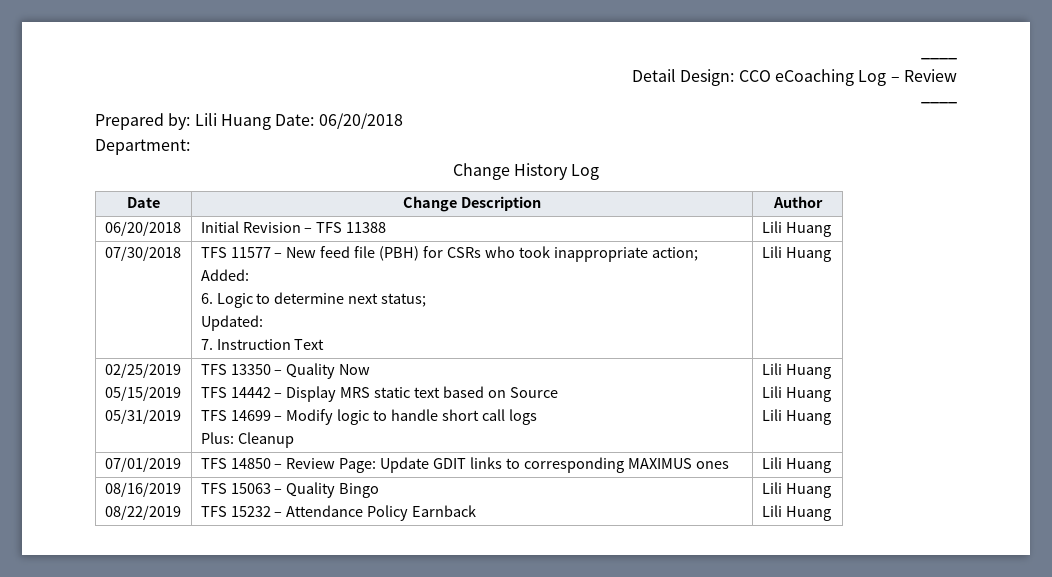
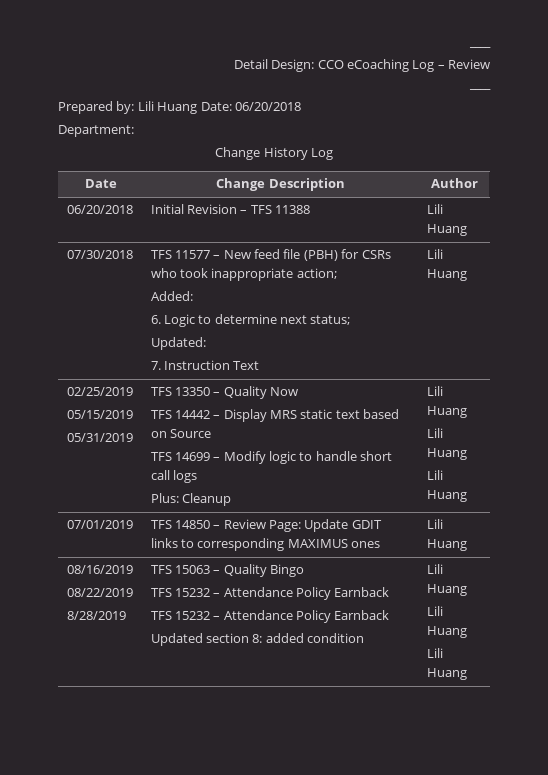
(181, 512) none -> [66,611,126,620] // 8/28/2019
[761,482,831,498] [761,505,831,521] | Lili Huang // Lili Huang -> [150,610,390,623] [150,633,365,646] [426,564,443,574] [426,584,467,596] [426,606,443,616] [426,626,467,638] [426,648,443,658] [426,668,467,680] // TFS 15232 – Attendance Policy Earnback // Updated section 8: added condition | Lili Huang // Lili Huang // Lili Huang

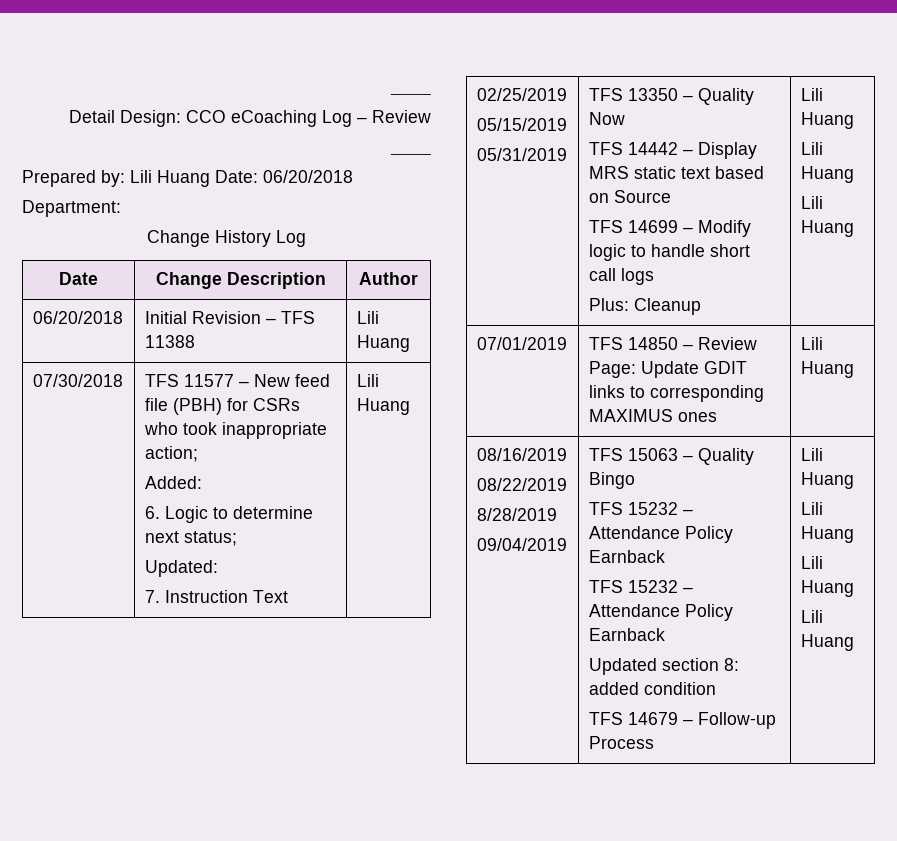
(126, 615) none -> [476,538,567,551] // 09/04/2019
[426,564,443,574] [426,584,467,596] [426,606,443,616] [426,626,467,638] [426,648,443,658] [426,668,467,680] | Lili Huang // Lili Huang // Lili Huang -> [588,712,776,729] [588,736,654,749] [800,448,823,461] [800,472,854,489] [800,502,823,515] [800,526,854,543] [800,556,823,569] [800,580,854,597] [800,610,823,623] [800,634,854,651] // TFS 14679 – Follow-up Process | Lili Huang // Lili Huang // Lili Huang // Lili Huang

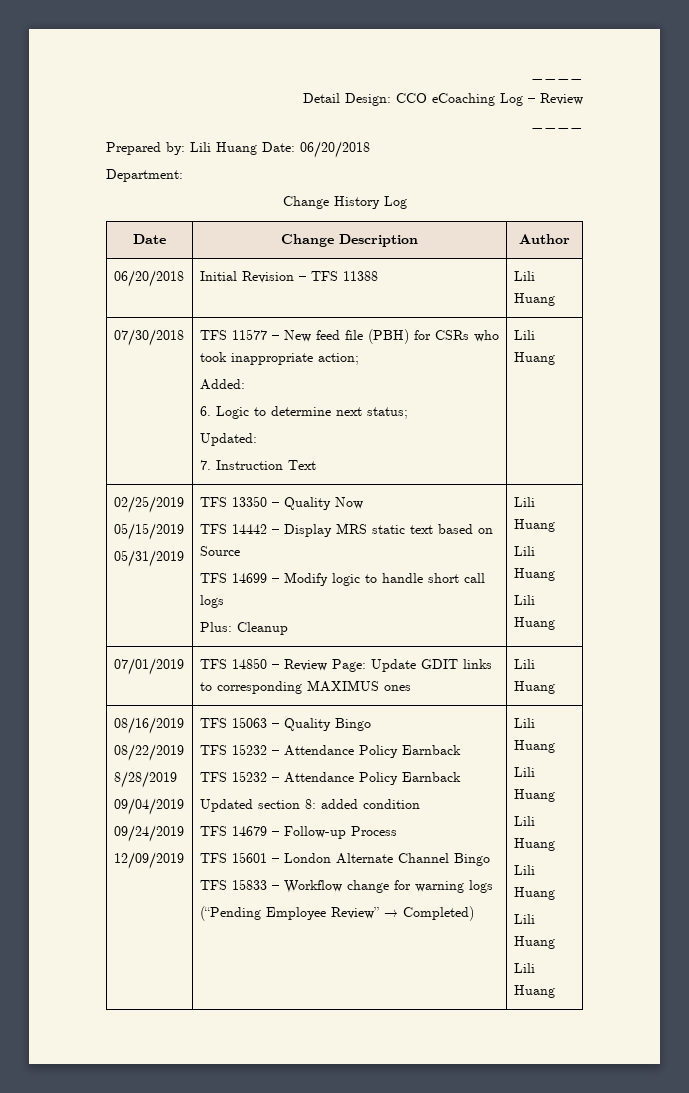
(567, 544) none -> [113,825,184,842] [113,852,184,869] // 09/24/2019 // 12/09/2019
[800,448,823,461] [800,472,854,489] [800,502,823,515] [800,526,854,543] [800,556,823,569] [800,580,854,597] [800,610,823,623] [800,634,854,651] | Lili Huang // Lili Huang // Lili Huang // Lili Huang -> [199,852,490,866] [199,879,493,893] [199,906,474,921] [513,718,535,728] [513,740,555,753] [513,767,535,777] [513,789,555,802] [513,816,535,826] [513,838,555,851] [513,865,535,875] [513,887,555,900] [513,914,535,924] [513,936,555,949] [513,963,535,973] [513,985,555,998] // TFS 15601 – London Alternate Channel Bingo // TFS 15833 – Workflow change for warning logs // (“Pending Employee Review” → Completed) | Lili Huang // Lili Huang // Lili Huang // Lili Huang // Lili Huang // Lili Huang

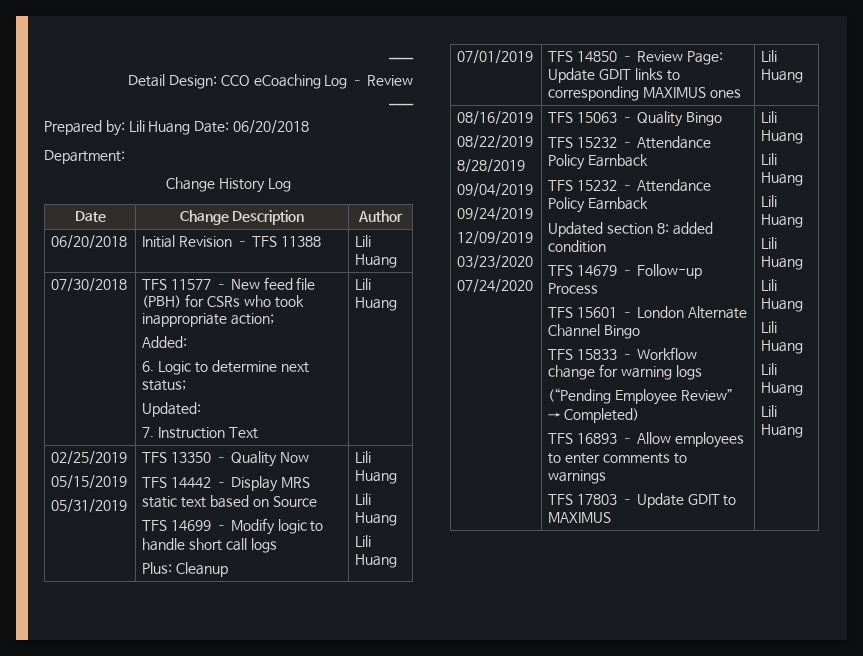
(184, 860) none -> [457,255,534,269] [457,279,534,293] // 03/23/2020 // 07/24/2020
(474, 913) none -> [548,432,744,448] [548,453,687,464] [548,470,607,484] [548,493,737,508] [548,512,612,523] // TFS 16893 – Allow employees to enter comments to warnings // TFS 17803 – Update GDIT to MAXIMUS
(555, 991) none -> [761,363,778,375] [761,382,804,396] [761,405,778,417] [761,424,804,438] // Lili Huang // Lili Huang

